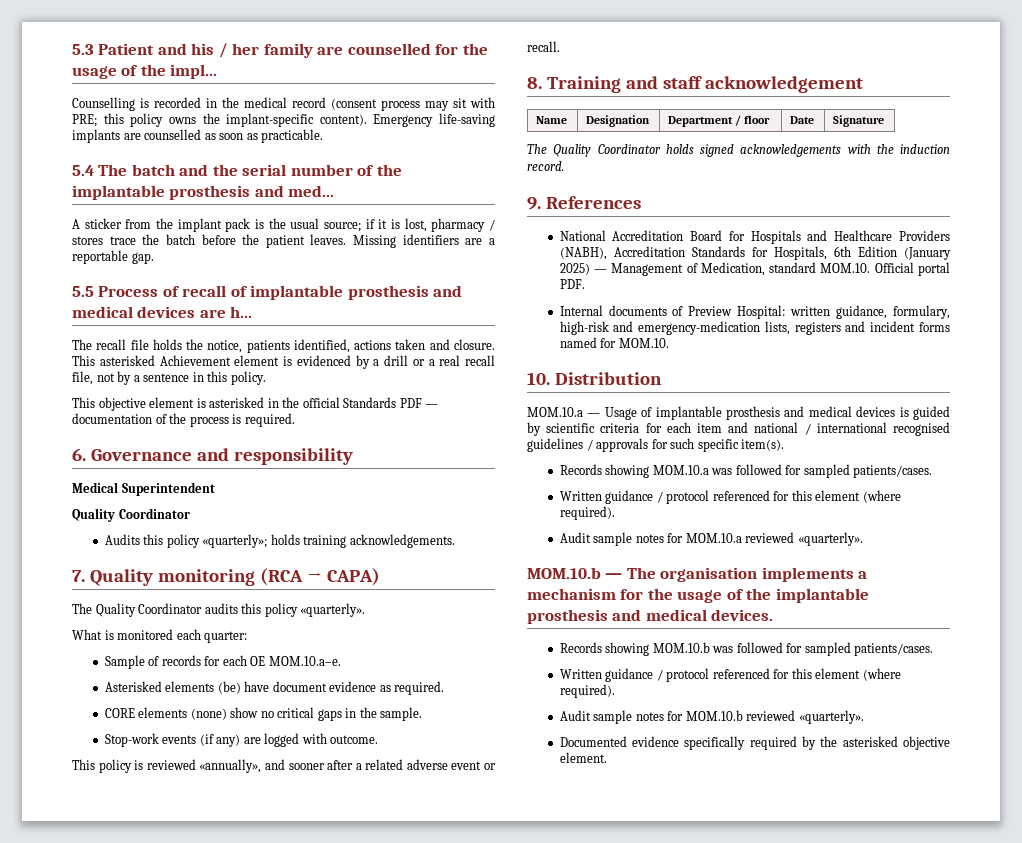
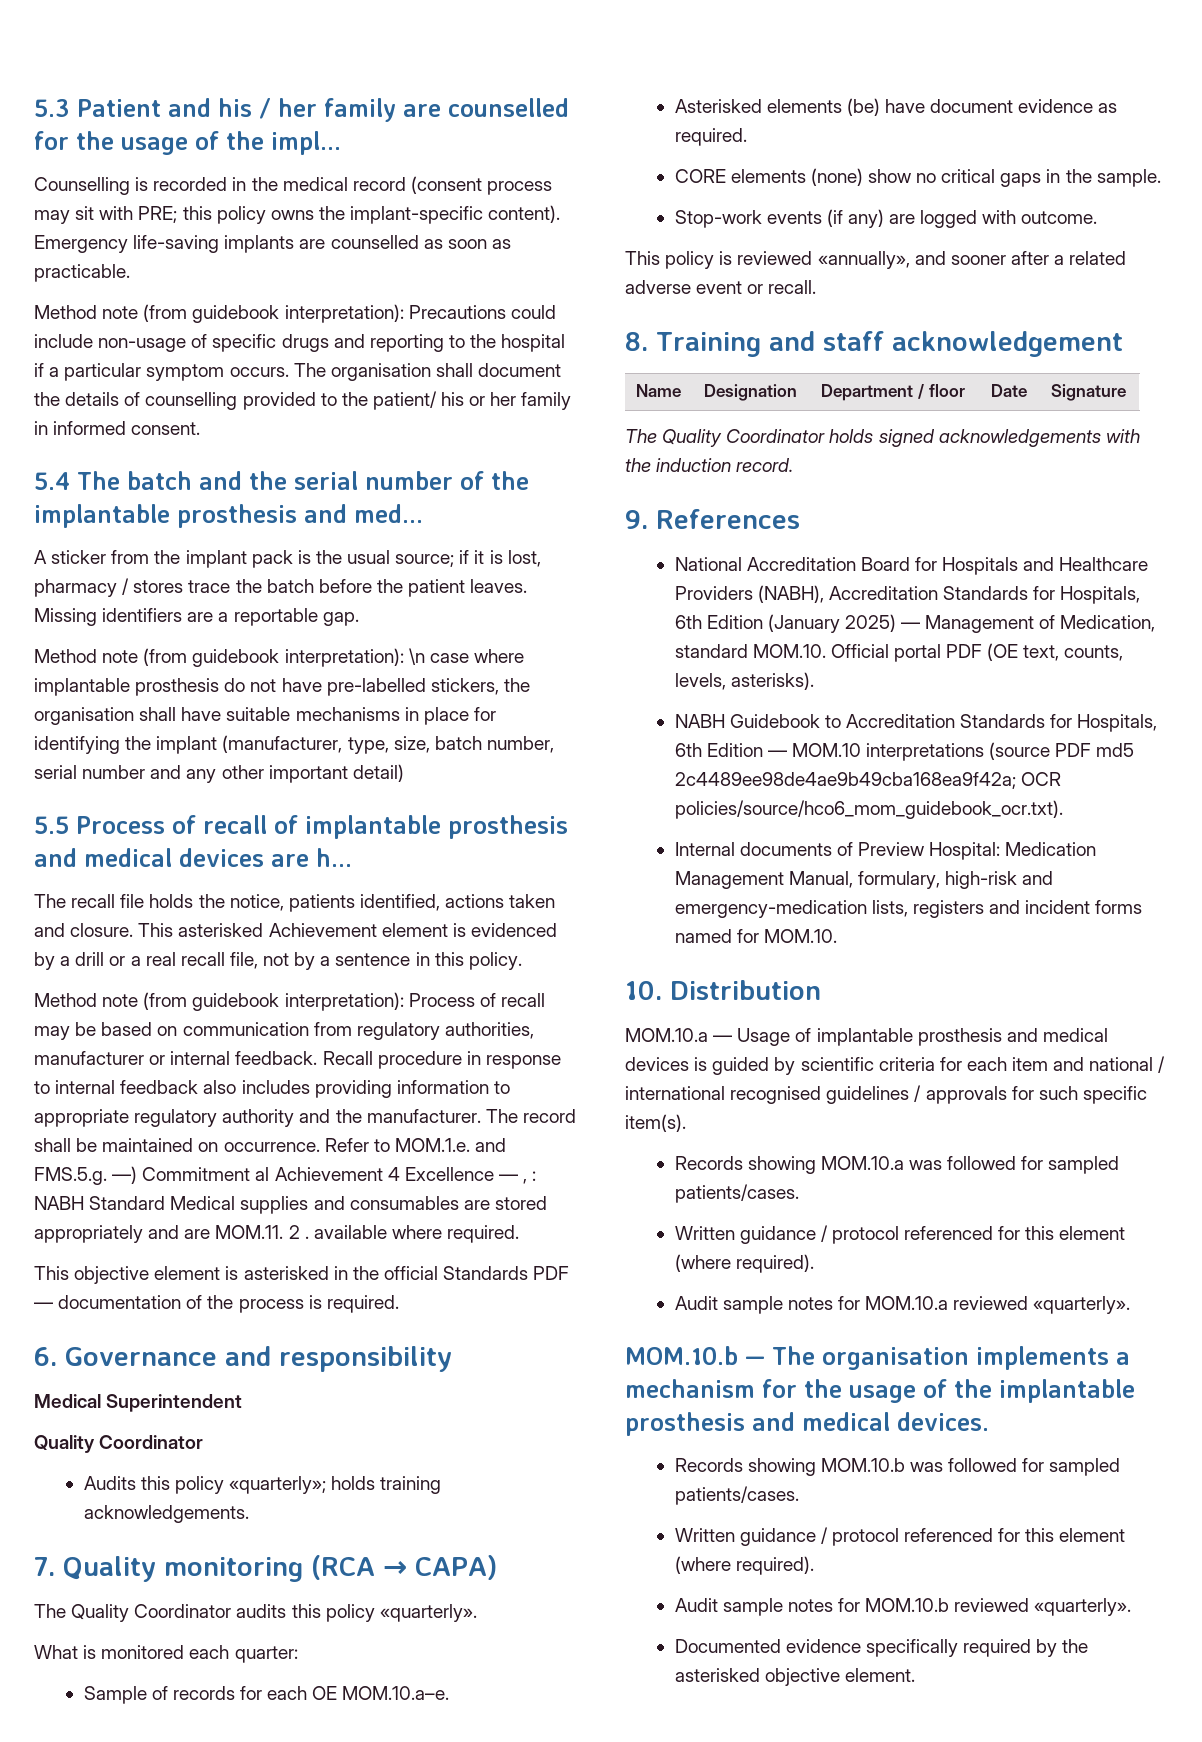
(324, 136) none -> [34,304,556,323] [34,334,566,352] [34,363,562,381] [34,391,572,410] [34,421,201,435] // Method note (from guidebook interpretation): Precautions could include non-usage of specific drugs and reporting to the hospital if a particular symptom occurs. The organisation shall document the details of counselling provided to the patient/ his or her family in informed consent.
(154, 258) none -> [34,648,524,667] [34,678,530,696] [34,707,496,725] [34,735,554,754] [34,764,404,783] // Method note (from guidebook interpretation): \n case where implantable prosthesis do not have pre-labelled stickers, the organisation shall have suitable mechanisms in place for identifying the implant (manufacturer, type, size, batch number, serial number and any other important detail)
(266, 378) none -> [34,992,545,1011] [34,1022,534,1040] [34,1051,561,1069] [34,1080,510,1098] [34,1109,576,1127] [34,1138,507,1152] [34,1166,537,1185] [34,1196,547,1214] [34,1225,520,1243] // Method note (from guidebook interpretation): Process of recall may be based on communication from regulatory authorities, manufacturer or internal feedback. Recall procedure in response to internal feedback also includes providing information to appropriate regulatory authority and the manufacturer. The record shall be maintained on occurrence. Refer to MOM.1.e. and FMS.5.g. —) Commitment al Achievement 4 Excellence — , : NABH Standard Medical supplies and consumables are stored appropriately and are MOM.11. 2 . available where required.
[559,279,585,289] PDF. -> [946,643,1124,661] [674,672,814,690] [674,714,1158,732] [674,742,1135,761] [674,772,1061,789] [674,800,1063,819] PDF (OE text, counts, levels, asterisks). // NABH Guidebook to Accreditation Standards for Hospitals, 6th Edition — MOM.10 interpretations (source PDF md5 2c4489ee98de4ae9b49cba168ea9f42a; OCR policies/source/hco6_mom_guidebook_ocr.txt).
[790,305,888,319] written guidance, -> [1005,842,1097,856] [674,871,853,889] Medication Management Manual,

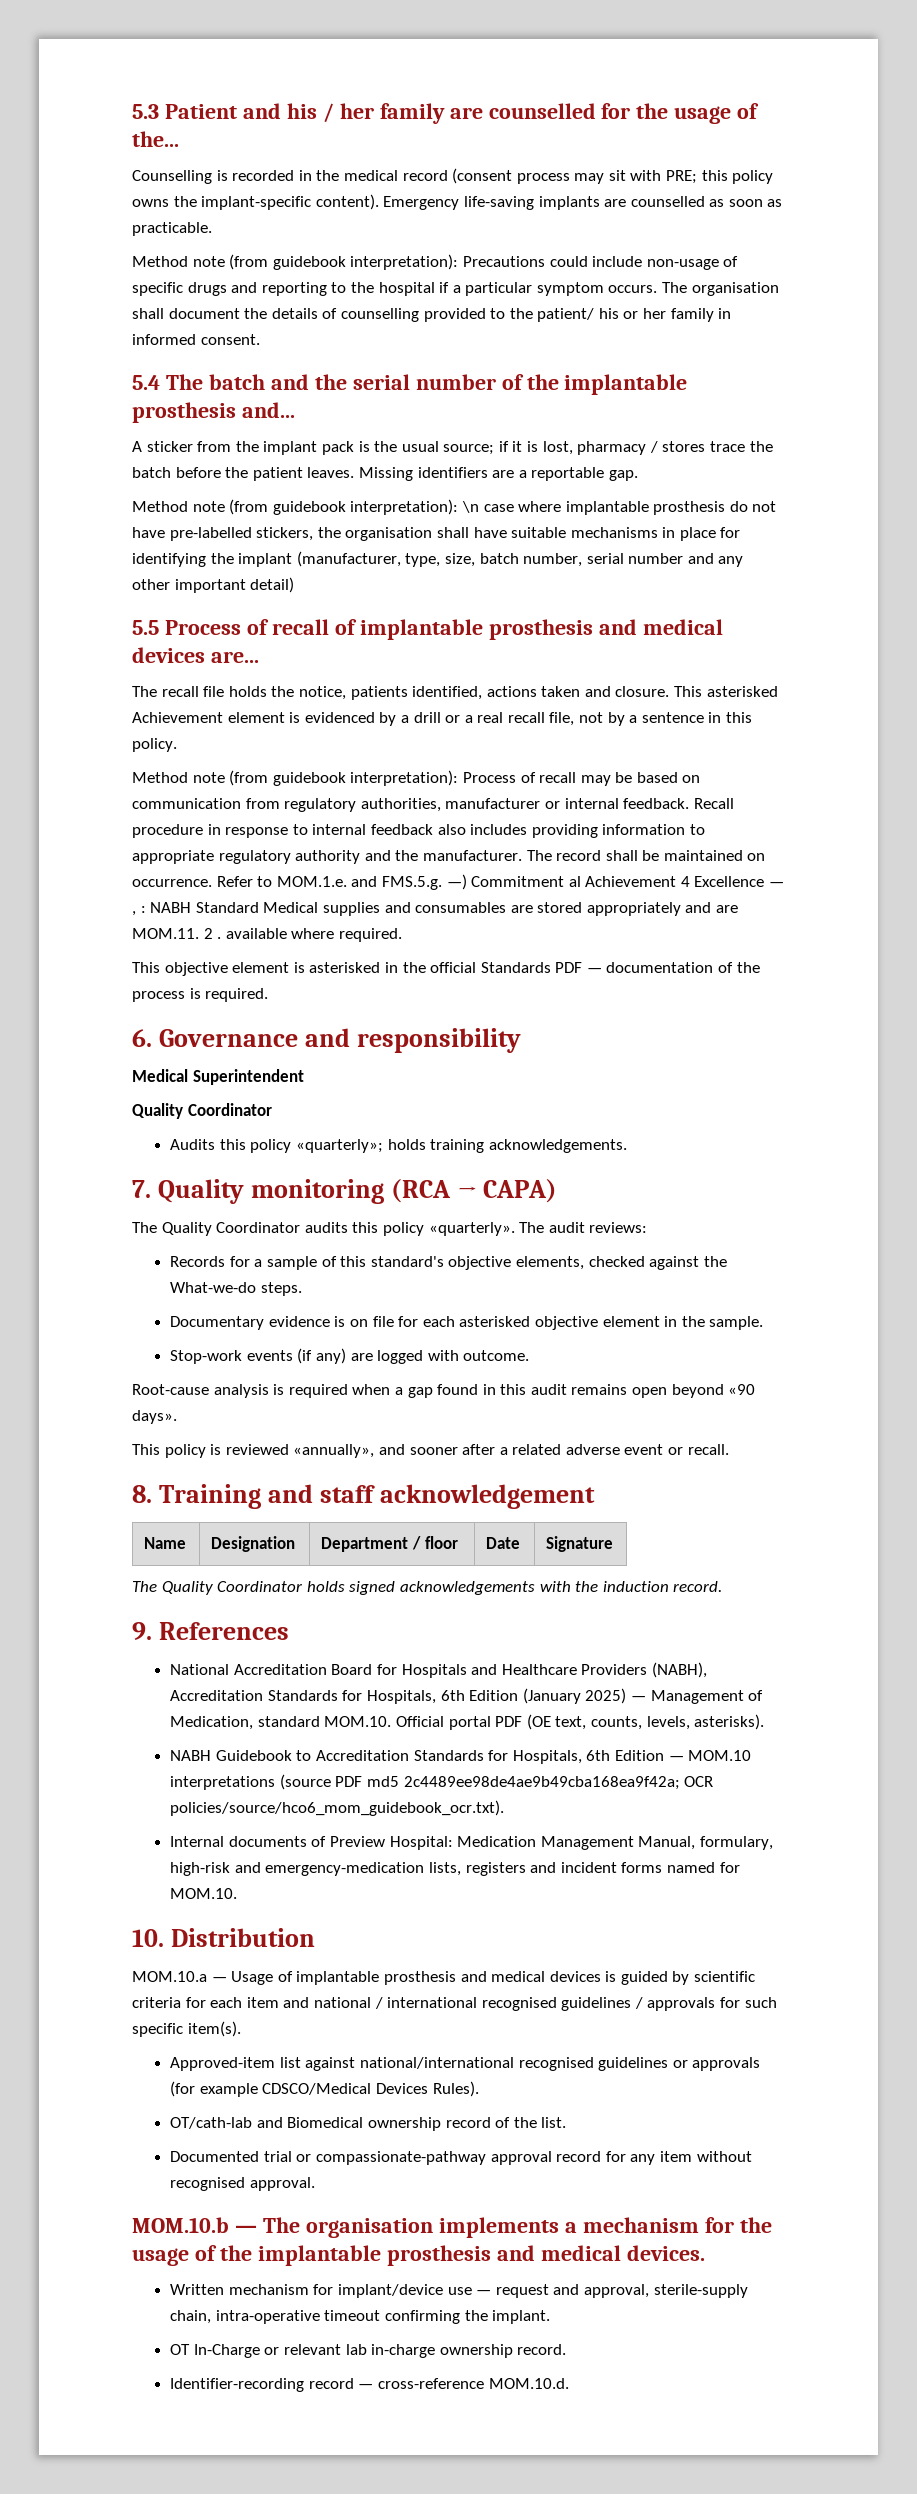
[226,131,341,155] the impl... -> [132,131,179,147] the...
[304,504,423,523] and med... -> [241,402,295,418] and...
[271,848,352,867] are h... -> [210,651,259,663] are...
[34,1645,298,1663] [83,1686,450,1704] [674,98,1118,116] [674,128,747,146] [674,168,1042,187] // What is monitored each quarter: // Sample of records for each OE MOM.10.a–e. // Asterisked elements (be) have document evidence as required. // CORE elements (none) show no critical gaps -> [519,1222,648,1233] [170,1256,727,1270] [170,1282,302,1296] [170,1316,660,1330] The audit reviews: // Records for a sample of this standard's objective elements, checked against the What-we-do steps. // Documentary evidence is on file for each asterisked objective element
(1098, 217) none -> [132,1384,756,1398] [132,1410,177,1424] // Root-cause analysis is required when a gap found in this audit remains open beyond «90 days».
[674,1156,1120,1174] [674,1184,799,1203] [674,1225,1126,1244] [674,1254,814,1273] [674,1296,1131,1314] Records showing MOM.10.a was followed for sampled patients/cases. // Written guidance / protocol referenced for this element (where required). // Audit sample notes for MOM.10.a reviewed «quarterly». -> [170,2057,761,2071] [170,2081,479,2097] [170,2117,567,2131] [170,2151,752,2165] [170,2177,315,2191] Approved-item list against national/international recognised guidelines or approvals (for example CDSCO/Medical Devices Rules). // OT/cath-lab and Biomedical ownership record of the list. // Documented trial or compassionate-pathway approval record for any item without recognised approval.
[674,1458,1121,1476] [674,1486,799,1505] [674,1527,1126,1546] [674,1556,814,1575] [674,1598,1132,1616] [674,1639,1089,1657] [674,1668,915,1686] Records showing MOM.10.b was followed for sampled patients/cases. // Written guidance / protocol referenced for this element (where required). // Audit sample notes for MOM.10.b reviewed «quarterly». // Documented evidence specifically required by the asterisked objective element. -> [170,2284,748,2298] [170,2310,551,2324] [170,2344,567,2358] [170,2378,569,2392] Written mechanism for implant/device use — request and approval, sterile-supply chain, intra-operative timeout confirming the implant. // OT In-Charge or relevant lab in-charge ownership record. // Identifier-recording record — cross-reference MOM.10.d.

